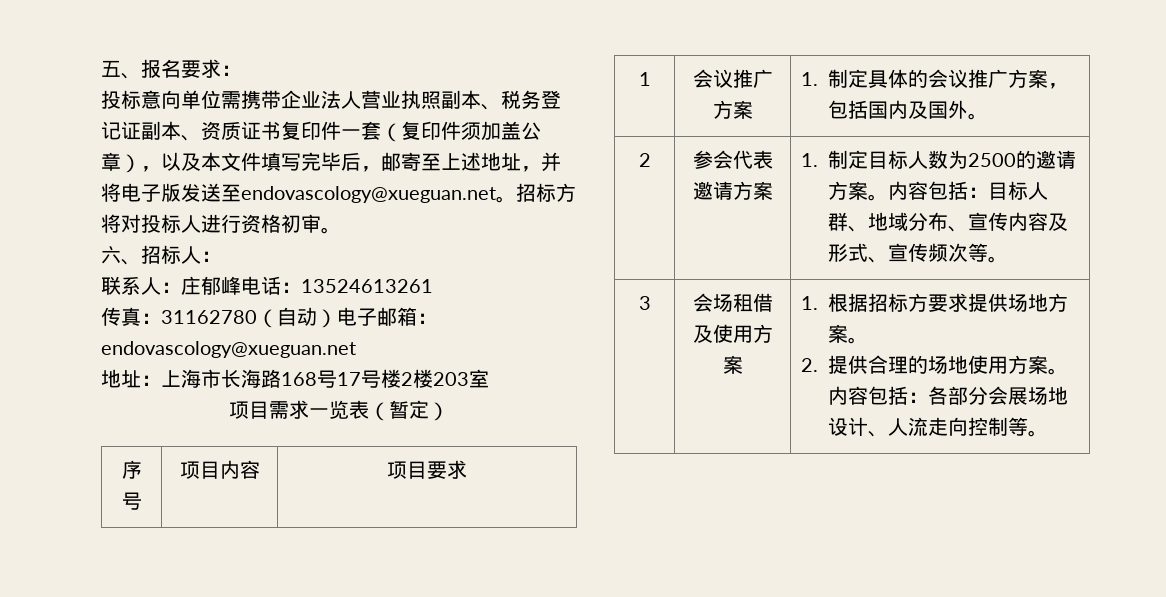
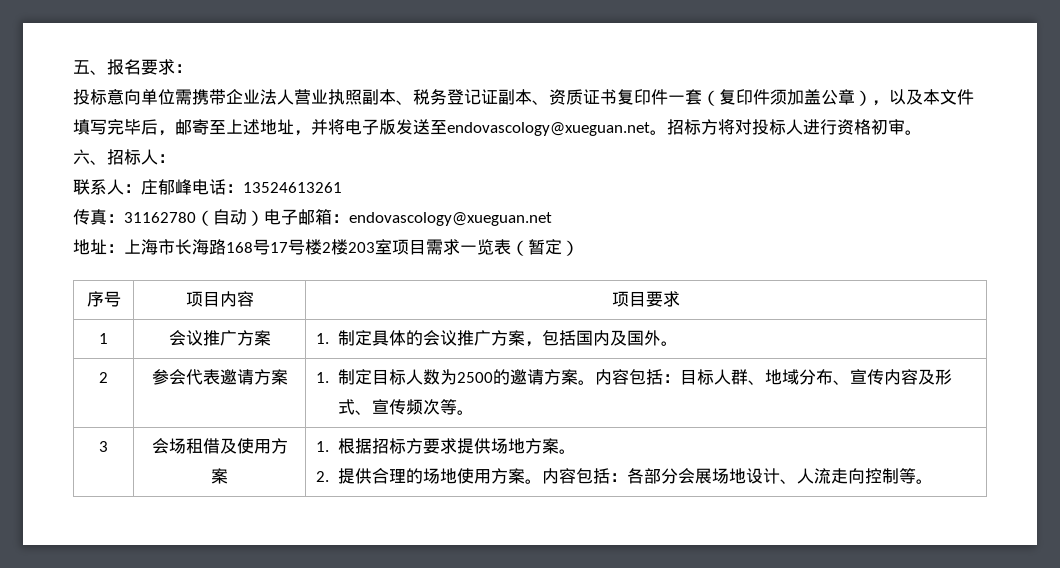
(489, 378) // -> (392, 247) none

